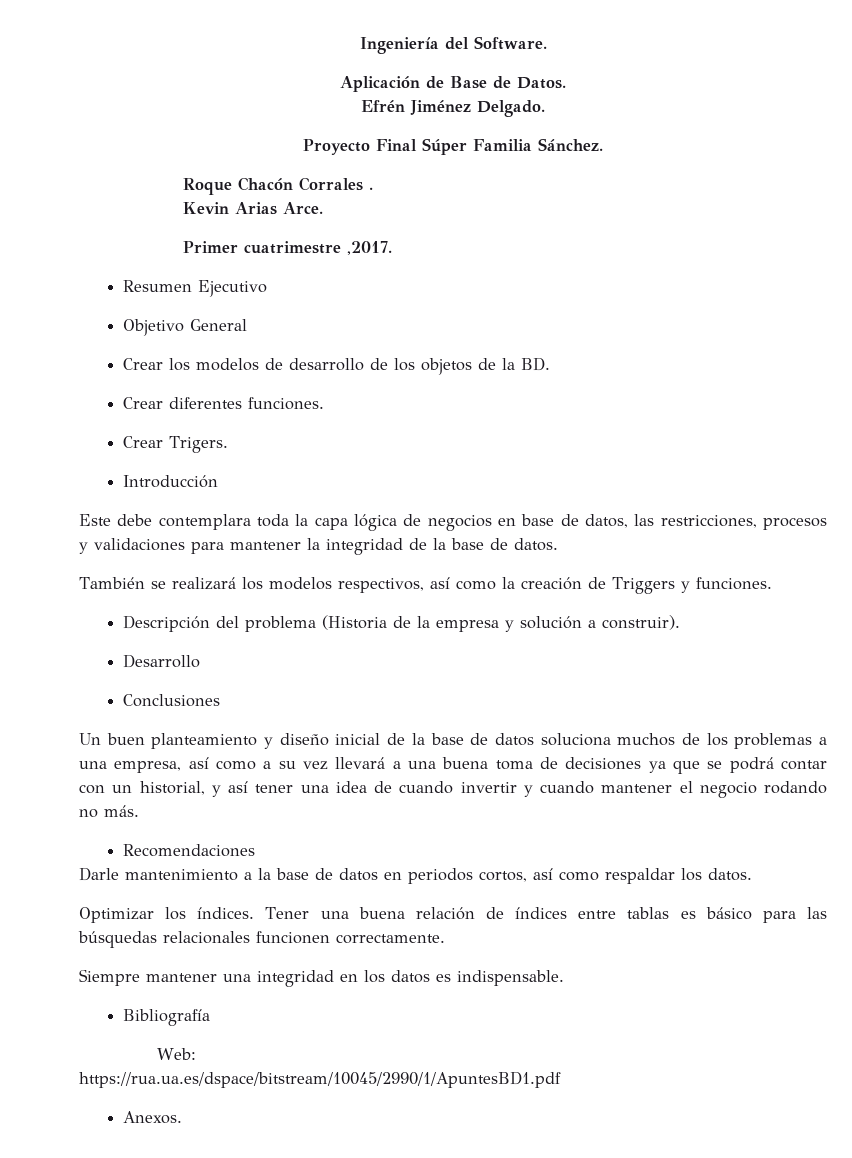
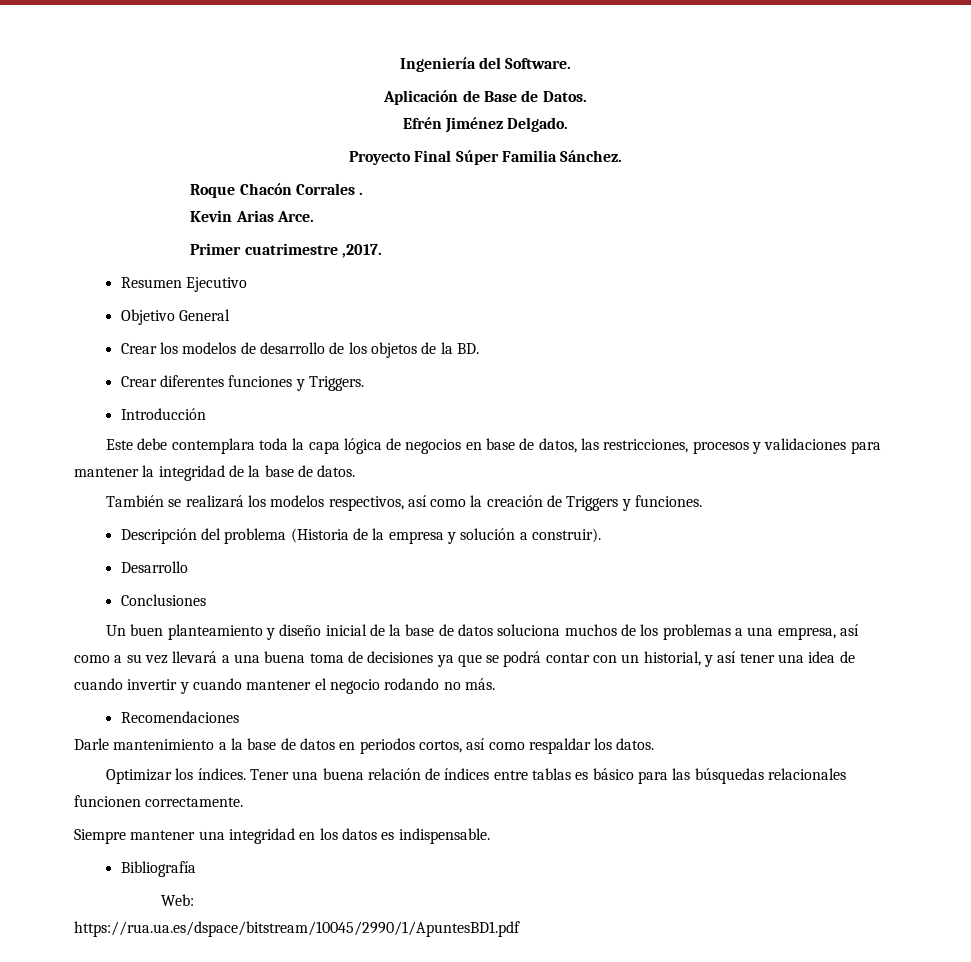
[248,397,325,410] [123,436,229,453] funciones. // Crear Trigers. -> [228,375,364,391] funciones y Triggers.
[123,1111,183,1124] // Anexos. -> (520, 929) none

